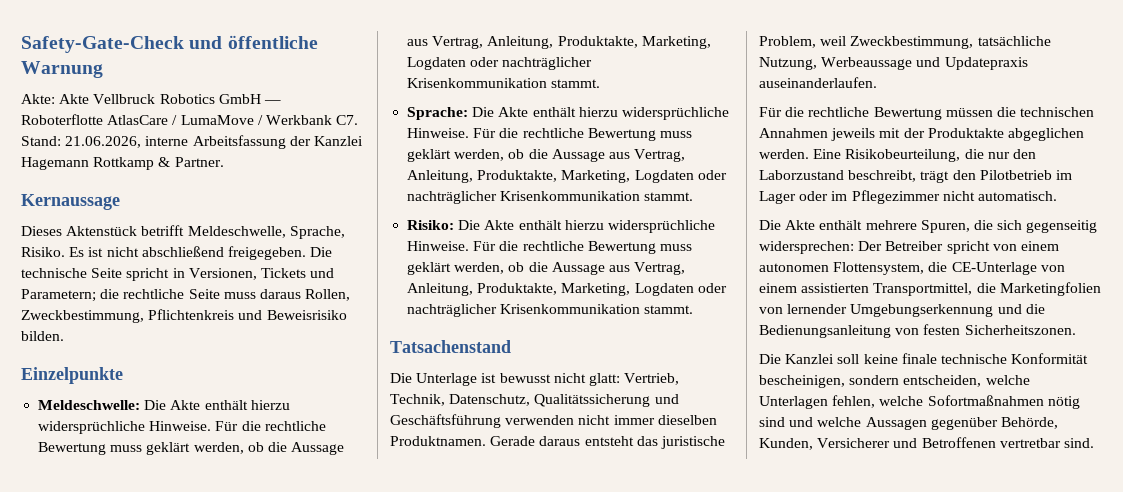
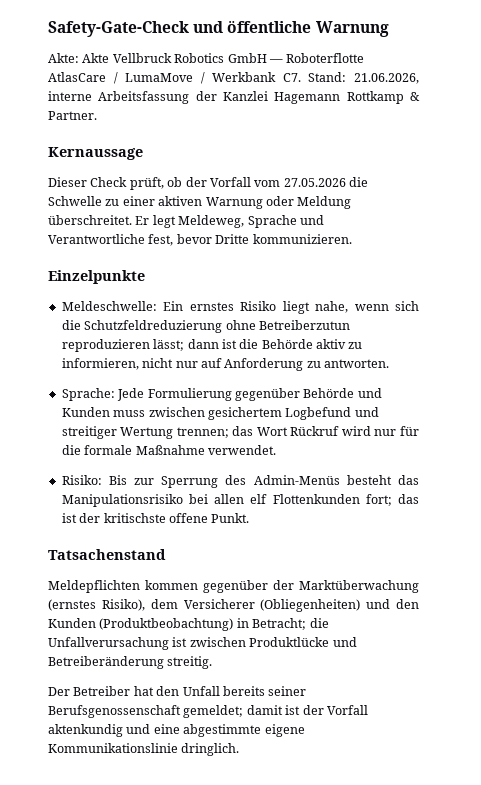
[21,225,345,239] [21,246,333,260] [21,268,335,281] [21,289,351,302] [21,309,347,323] [21,331,64,341] [21,367,123,384] [38,400,290,410] [38,421,326,434] [38,442,345,455] [407,36,711,49] [407,57,593,70] [407,78,601,88] [407,107,729,120] [407,128,692,141] [407,149,686,162] [407,170,727,183] [407,191,694,204] [407,220,715,233] [407,241,692,254] [407,262,686,275] [407,283,727,296] [407,304,694,317] [390,340,511,353] [390,373,680,386] [390,394,679,407] [390,414,717,428] [390,436,725,449] [759,36,1051,49] [759,57,1028,70] [759,77,877,88] [759,107,1095,120] [759,128,1084,141] [759,149,1036,162] [759,170,1072,183] [759,190,1057,204] [759,220,1098,233] [759,241,1059,254] [759,262,1065,275] [759,282,1101,296] [759,304,1045,317] [759,324,1076,338] [759,353,1089,364] [759,375,1030,388] [759,395,1080,409] [759,417,1058,430] [759,437,1094,450] Dieses Aktenstück betrifft Meldeschwelle, Sprache, Risiko. Es ist nicht abschließend freigegeben. Die technische Seite spricht in Versionen, Tickets und Parametern; die rechtliche Seite muss daraus Rollen, Zweckbestimmung, Pflichtenkreis und Beweisrisiko bilden. // Einzelpunkte // Meldeschwelle: Die Akte enthält hierzu widersprüchliche Hinweise. Für die rechtliche Bewertung muss geklärt werden, ob die Aussage aus Vertrag, Anleitung, Produktakte, Marketing, Logdaten oder nachträglicher Krisenkommunikation stammt. // Sprache: Die Akte enthält hierzu widersprüchliche Hinweise. Für die rechtliche Bewertung muss geklärt werden, ob die Aussage aus Vertrag, Anleitung, Produktakte, Marketing, Logdaten oder nachträglicher Krisenkommunikation stammt. // Risiko: Die Akte enthält hierzu widersprüchliche Hinweise. Für die rechtliche Bewertung muss geklärt werden, ob die Aussage aus Vertrag, Anleitung, Produktakte, Marketing, Logdaten oder nachträglicher Krisenkommunikation stammt. // Tatsachenstand // Die Unterlage ist bewusst nicht glatt: Vertrieb, Technik, Datenschutz, Qualitätssicherung und Geschäftsführung verwenden nicht immer dieselben Produktnamen. Gerade daraus entsteht das juristische Problem, weil Zweckbestimmung, tatsächliche Nutzung, Werbeaussage und Updatepraxis auseinanderlaufen. // Für die rechtliche Bewertung müssen die technischen Annahmen jeweils mit der Produktakte abgeglichen werden. Eine Risikobeurteilung, die nur den Laborzustand beschreibt, trägt den Pilotbetrieb im Lager oder im Pflegezimmer nicht automatisch. // Die Akte enthält mehrere Spuren, die sich gegenseitig widersprechen: Der Betreiber spricht von einem autonomen Flottensystem, die CE-Unterlage von einem assistierten Transportmittel, die Marketingfolien von lernender Umgebungserkennung und die Bedienungsanleitung von festen Sicherheitszonen. // Die Kanzlei soll keine finale technische Konformität bescheinigen, sondern entscheiden, welche Unterlagen fehlen, welche Sofortmaßnahmen nötig sind und welche Aussagen gegenüber Behörde, Kunden, Versicherer und Betroffenen vertretbar sind. -> [48,177,368,190] [48,196,352,209] [48,215,324,228] [48,234,352,246] [48,270,145,284] [61,301,420,314] [61,320,350,333] [61,339,363,352] [61,358,389,371] [61,388,382,401] [61,407,379,420] [61,426,419,439] [61,445,276,455] [61,475,419,488] [61,494,419,507] [61,513,250,523] [48,549,166,560] [48,580,419,593] [48,599,419,612] [48,618,329,631] [48,637,357,650] [48,656,213,669] [48,686,307,696] [48,705,368,718] [48,724,305,737] [48,743,240,756] Dieser Check prüft, ob der Vorfall vom 27.05.2026 die Schwelle zu einer aktiven Warnung oder Meldung überschreitet. Er legt Meldeweg, Sprache und Verantwortliche fest, bevor Dritte kommunizieren. // Einzelpunkte // Meldeschwelle: Ein ernstes Risiko liegt nahe, wenn sich die Schutzfeldreduzierung ohne Betreiberzutun reproduzieren lässt; dann ist die Behörde aktiv zu informieren, nicht nur auf Anforderung zu antworten. // Sprache: Jede Formulierung gegenüber Behörde und Kunden muss zwischen gesichertem Logbefund und streitiger Wertung trennen; das Wort Rückruf wird nur für die formale Maßnahme verwendet. // Risiko: Bis zur Sperrung des Admin-Menüs besteht das Manipulationsrisiko bei allen elf Flottenkunden fort; das ist der kritischste offene Punkt. // Tatsachenstand // Meldepflichten kommen gegenüber der Marktüberwachung (ernstes Risiko), dem Versicherer (Obliegenheiten) und den Kunden (Produktbeobachtung) in Betracht; die Unfallverursachung ist zwischen Produktlücke und Betreiberänderung streitig. // Der Betreiber hat den Unfall bereits seiner Berufsgenossenschaft gemeldet; damit ist der Vorfall aktenkundig und eine abgestimmte eigene Kommunikationslinie dringlich.

